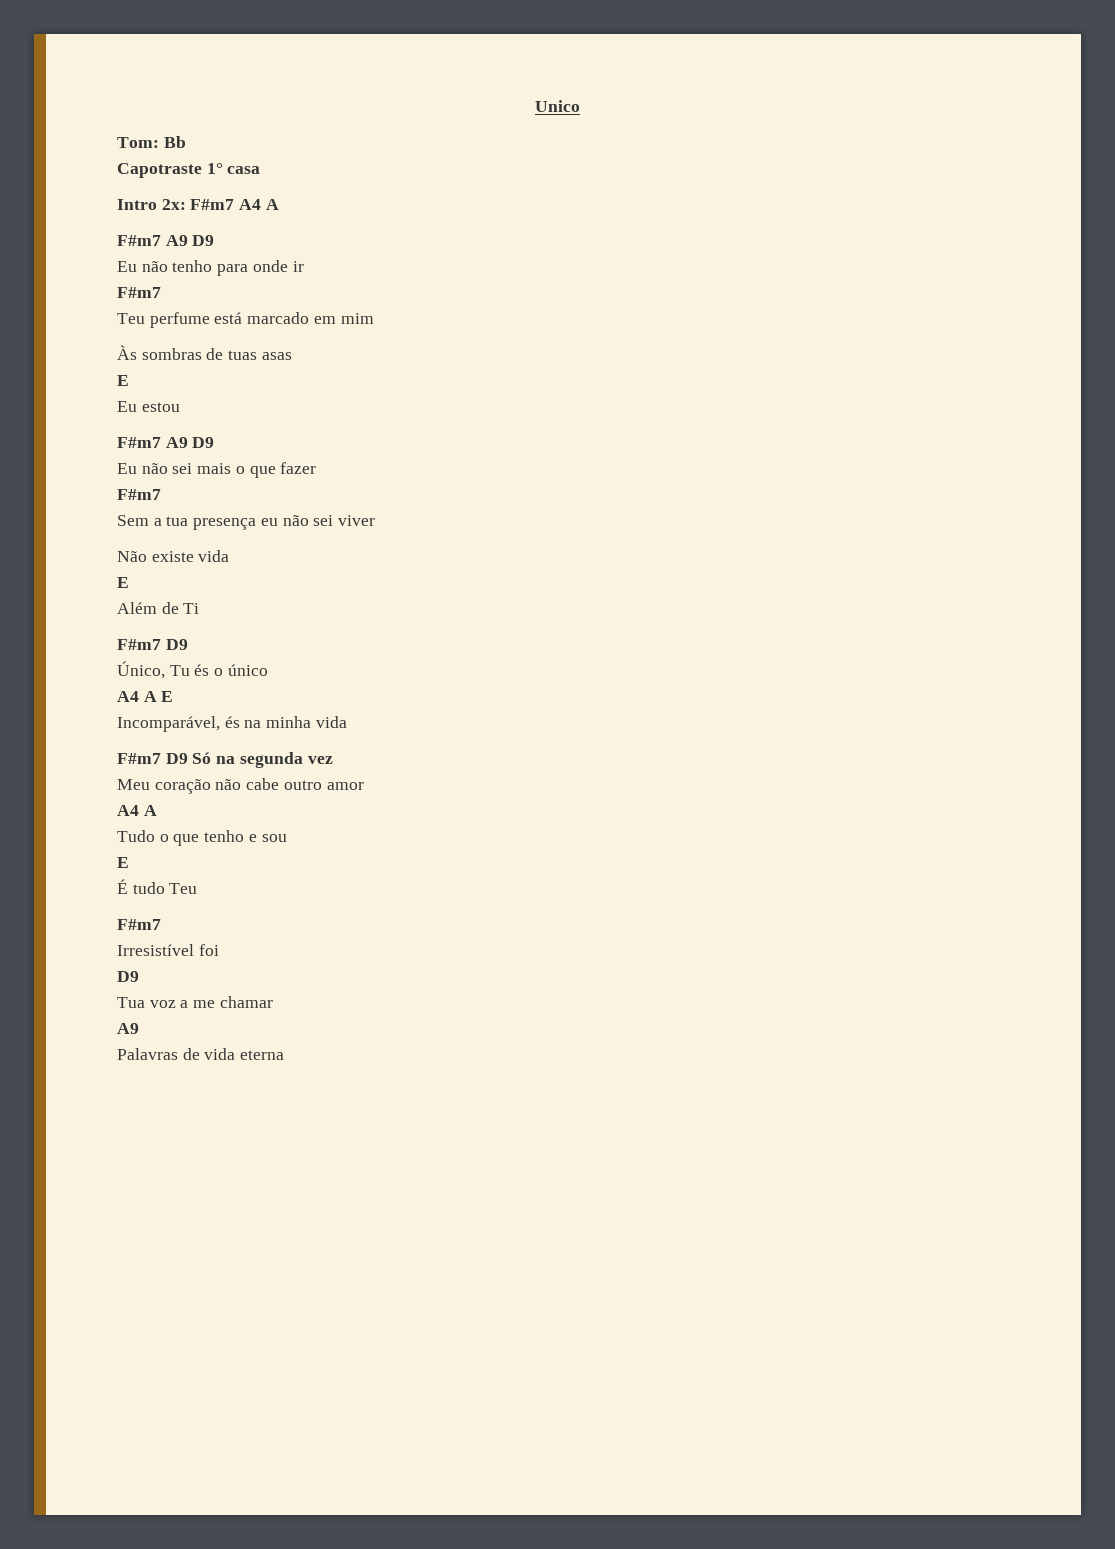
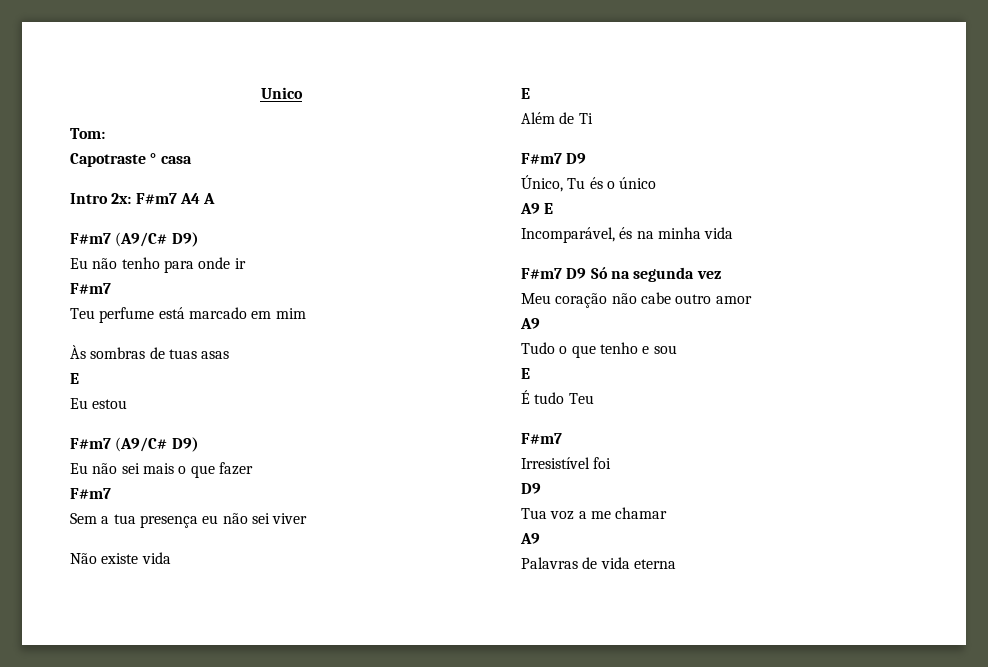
[163,136,186,148] Bb -> (105, 133) none
[206,163,223,174] 1° -> [150,153,157,164] °
[165,235,215,246] A9 D9 -> [115,232,199,247] (A9/C# D9)
[165,437,215,448] A9 D9 -> [115,437,199,452] (A9/C# D9)
[117,691,157,702] A4 A -> [520,203,540,214] A9
[117,805,157,816] A4 A -> [520,318,540,329] A9

